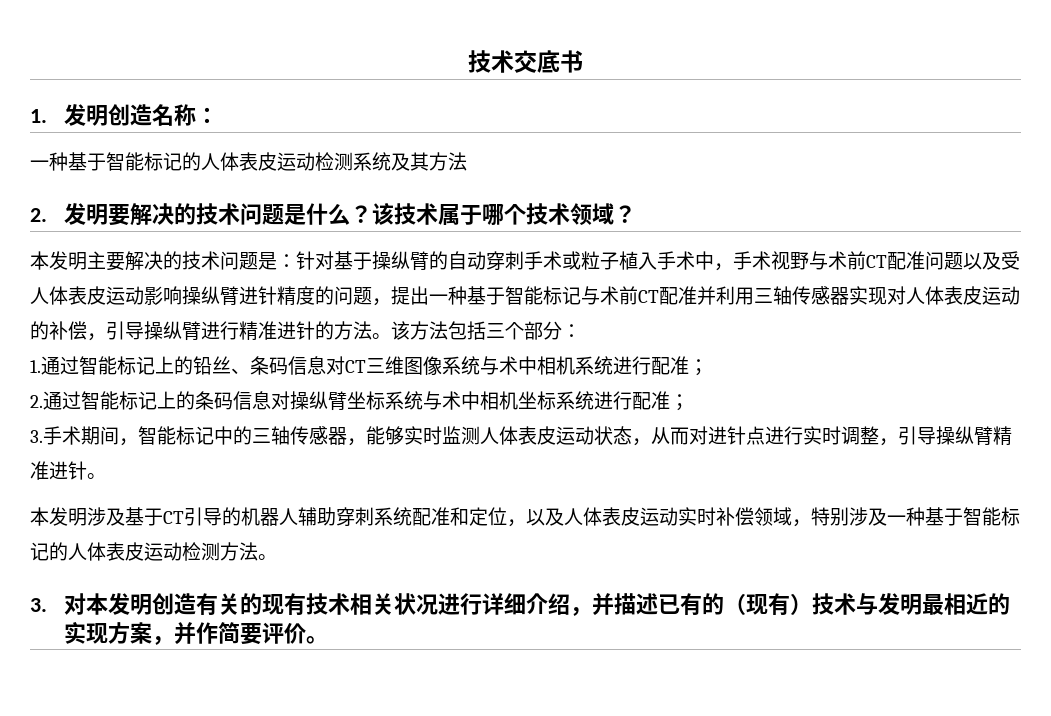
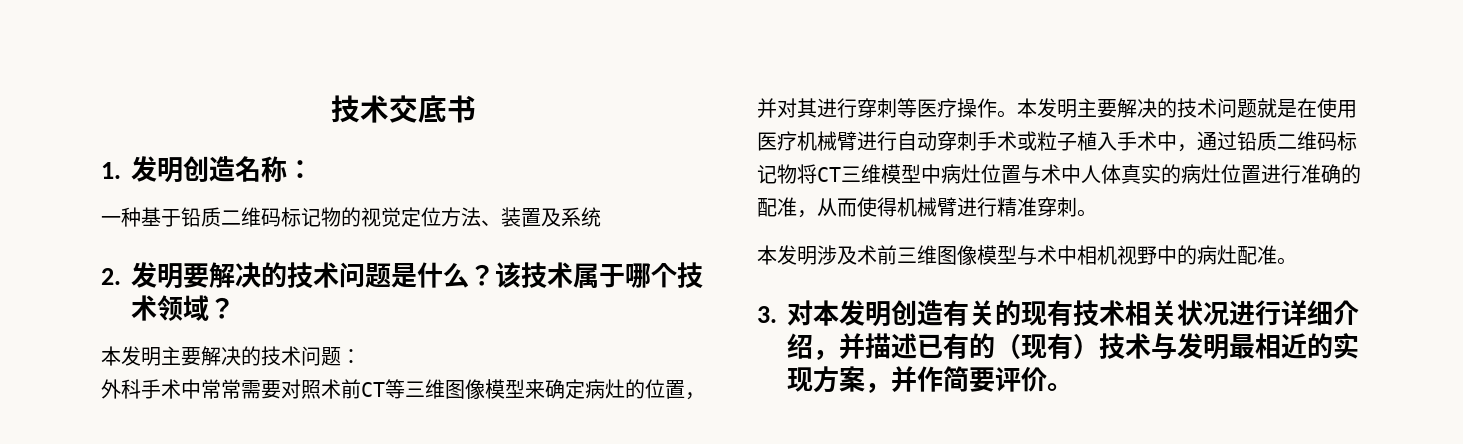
[106,152,467,171] 智能标记的人体表皮运动检测系统及其方法 -> [181,207,601,227] 铅质二维码标记物的视觉定位方法、装置及系统
[258,251,448,271] 是：针对基于操纵臂的 -> [341,349,361,364] [101,379,705,400] [757,98,1357,118] [757,131,897,151] ： // 外科手术中常常需要对照术前CT等三维图像模型来确定病灶的位置，并对其进行穿刺等医疗操作。本发明主要解决的技术问题就是在使用医疗机械臂进行
[733,251,1020,270] [30,286,1020,306] [30,321,581,341] [30,356,708,376] [30,391,689,411] [30,426,1012,446] [30,461,106,480] [30,507,1020,527] [30,542,258,561] 手术视野与术前CT配准问题以及受人体表皮运动影响操纵臂进针精度的问题，提出一种基于智能标记与术前CT配准并利用三轴传感器实现对人体表皮运动的补偿，引导操纵臂进行精准进针的方法。该方法包括三个部分： // 1.通过智能标记上的铅丝、条码信息对CT三维图像系统与术中相机系统进行配准； // 2.通过智能标记上的条码信息对操纵臂坐标系统与术中相机坐标系统进行配准； // 3.手术期间，智能标记中的三轴传感器，能够实时监测人体表皮运动状态，从而对进针点进行实时调整，引导操纵臂精准进针。 // 本发明涉及基于CT引导的机器人辅助穿刺系统配准和定位，以及人体表皮运动实时补偿领域，特别涉及一种基于智能标记的人体表皮运动检测方法 -> [1197,131,1357,151] [757,164,1361,184] [757,197,1097,218] [757,245,1277,265] 通过铅质二维码标记物将CT三维模型中病灶位置与术中人体真实的病灶位置进行准确的配准，从而使得机械臂进行精准穿刺。 // 本发明涉及术前三维图像模型与术中相机视野中的病灶配准

